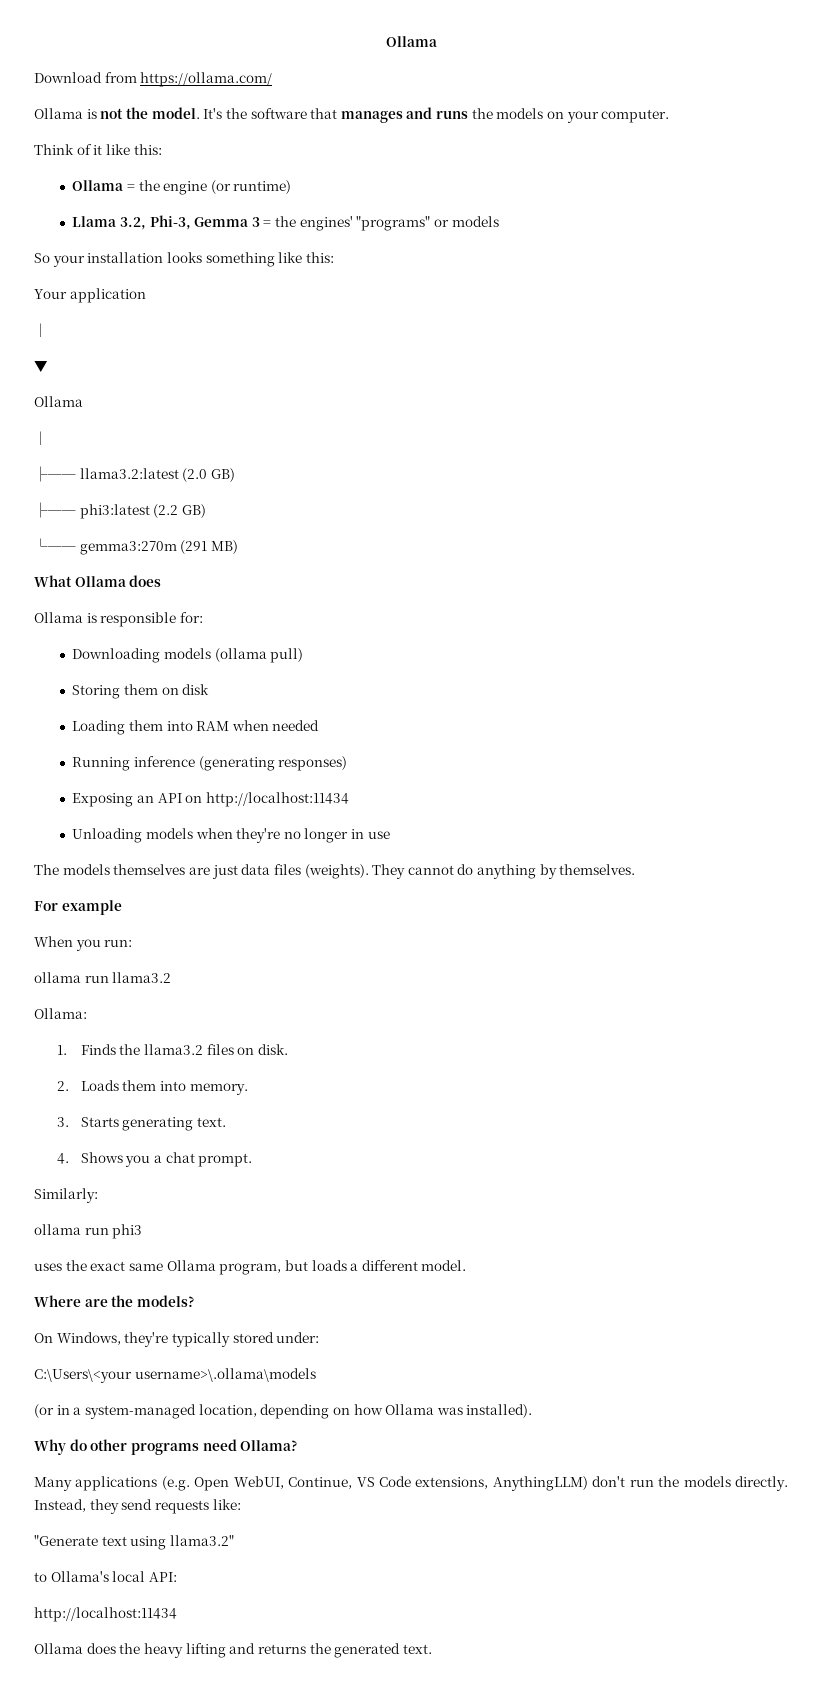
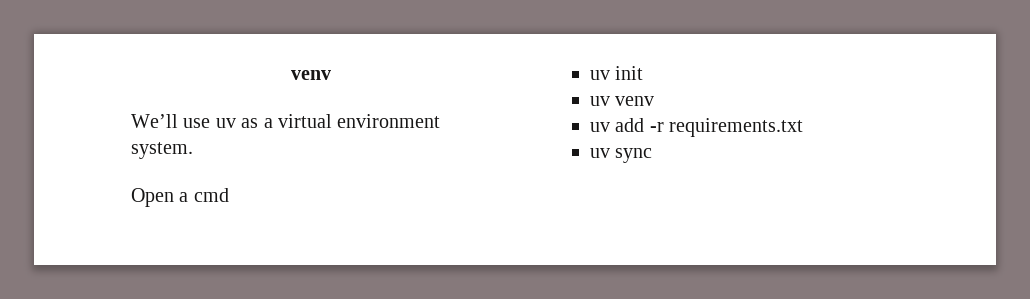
[385,36,437,47] [34,72,273,87] [34,107,670,123] [34,144,162,155] [72,180,292,195] [72,215,499,231] [34,252,334,267] [34,288,146,303] [34,323,48,337] [34,361,48,372] [34,396,83,407] [34,431,48,445] [34,466,235,482] [34,502,206,519] [34,538,238,555] [34,575,162,587] [34,612,203,627] [72,648,304,663] [72,684,210,699] [72,720,320,735] [72,756,348,771] [72,792,349,807] [72,828,390,843] [34,864,636,879] [34,900,122,915] [34,936,133,951] [34,972,172,983] [34,1008,87,1019] [57,1044,289,1055] [57,1080,248,1095] [57,1117,227,1131] [57,1152,253,1167] [34,1188,98,1203] [34,1224,143,1239] [34,1260,467,1275] [34,1295,194,1307] [34,1332,320,1347] [34,1368,316,1383] [34,1404,533,1419] [34,1439,298,1455] [34,1476,789,1491] [34,1499,241,1514] [34,1535,234,1550] [34,1571,177,1582] [34,1607,177,1622] [34,1643,432,1658] Ollama // Download from https://ollama.com/ // Ollama is not the model. It's the software that manages and runs the models on your computer. // Think of it like this: // Ollama = the engine (or runtime) // Llama 3.2, Phi-3, Gemma 3 = the engines' "programs" or models // So your installation looks something like this: // Your application // │ // ▼ // Ollama // │ // ├── llama3.2:latest (2.0 GB) // ├── phi3:latest (2.2 GB) // └── gemma3:270m (291 MB) // What Ollama does // Ollama is responsible for: // Downloading models (ollama pull) // Storing them on disk // Loading them into RAM when needed // Running inference (generating responses) // Exposing an API on http://localhost:11434 // Unloading models when they're no longer in use // The models themselves are just data files (weights). They cannot do anything by themselves. // For example // When you run: // ollama run llama3.2 // Ollama: // 1. Finds the llama3.2 files on disk. // 2. Loads them into memory. // 3. Starts generating text. // 4. Shows you a chat prompt. // Similarly: // ollama run phi3 // uses the exact same Ollama program, but loads a different model. // Where are the models? // On Windows, they're typically stored under: // C:\Users\<your username>\.ollama\models // (or in a system-managed location, depending on how Ollama was installed). // Why do other programs need Ollama? // Many applications (e.g. Open WebUI, Continue, VS Code extensions, AnythingLLM) don't run the models directly. Instead, they send requests like: // "Generate text using llama3.2" // to Ollama's local API: // http://localhost:11434 // Ollama does the heavy lifting and returns the generated text. -> [290,70,331,80] [131,114,441,128] [131,142,193,159] [131,188,229,207] [589,66,644,80] [589,96,655,106] [589,118,804,137] [589,148,653,163] venv // We’ll use uv as a virtual environment system. // Open a cmd // uv init // uv venv // uv add -r requirements.txt // uv sync

